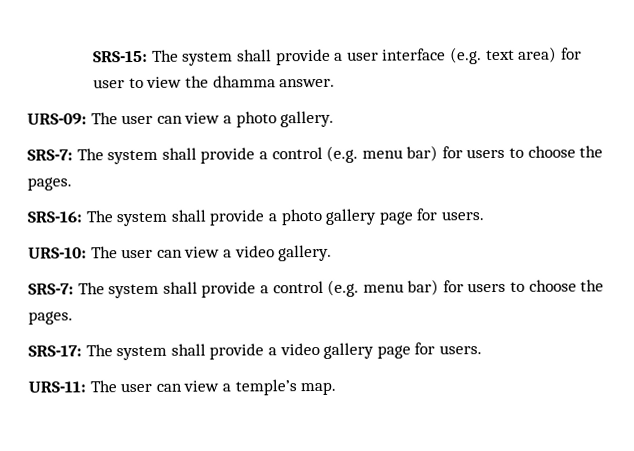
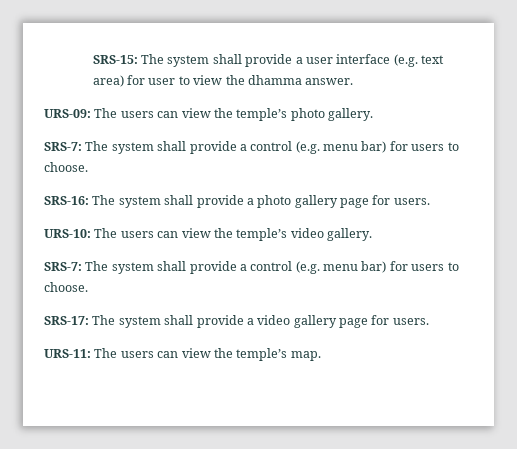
[121,112,232,125] user can view a -> [120,108,288,121] users can view the temple’s
[527,145,604,158] [27,177,72,191] choose the pages. -> [44,162,88,172] choose.
[121,246,232,259] user can view a -> [120,228,288,241] users can view the temple’s
[528,279,605,292] [28,311,73,325] choose the pages. -> [44,282,88,292] choose.
[120,380,231,393] user can view a -> [120,348,233,358] users can view the

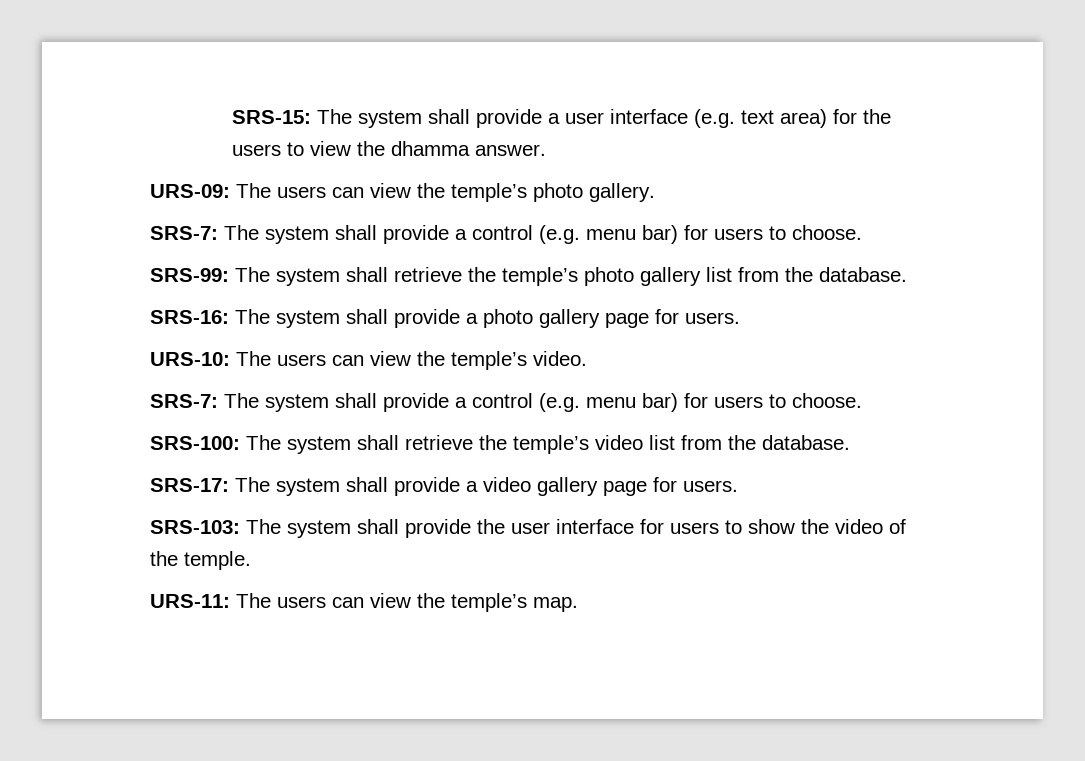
[148,78,176,85] user -> [862,109,891,124] [231,144,281,156] the users
(88, 167) none -> [150,267,907,286] // SRS-99: The system shall retrieve the temple’s photo gallery list from the database.
[290,228,372,241] video gallery. -> [533,351,587,366] video.
(88, 287) none -> [150,435,850,454] // SRS-100: The system shall retrieve the temple’s video list from the database.
(429, 321) none -> [150,519,906,538] [150,551,251,570] // SRS-103: The system shall provide the user interface for users to show the video of the temple.

